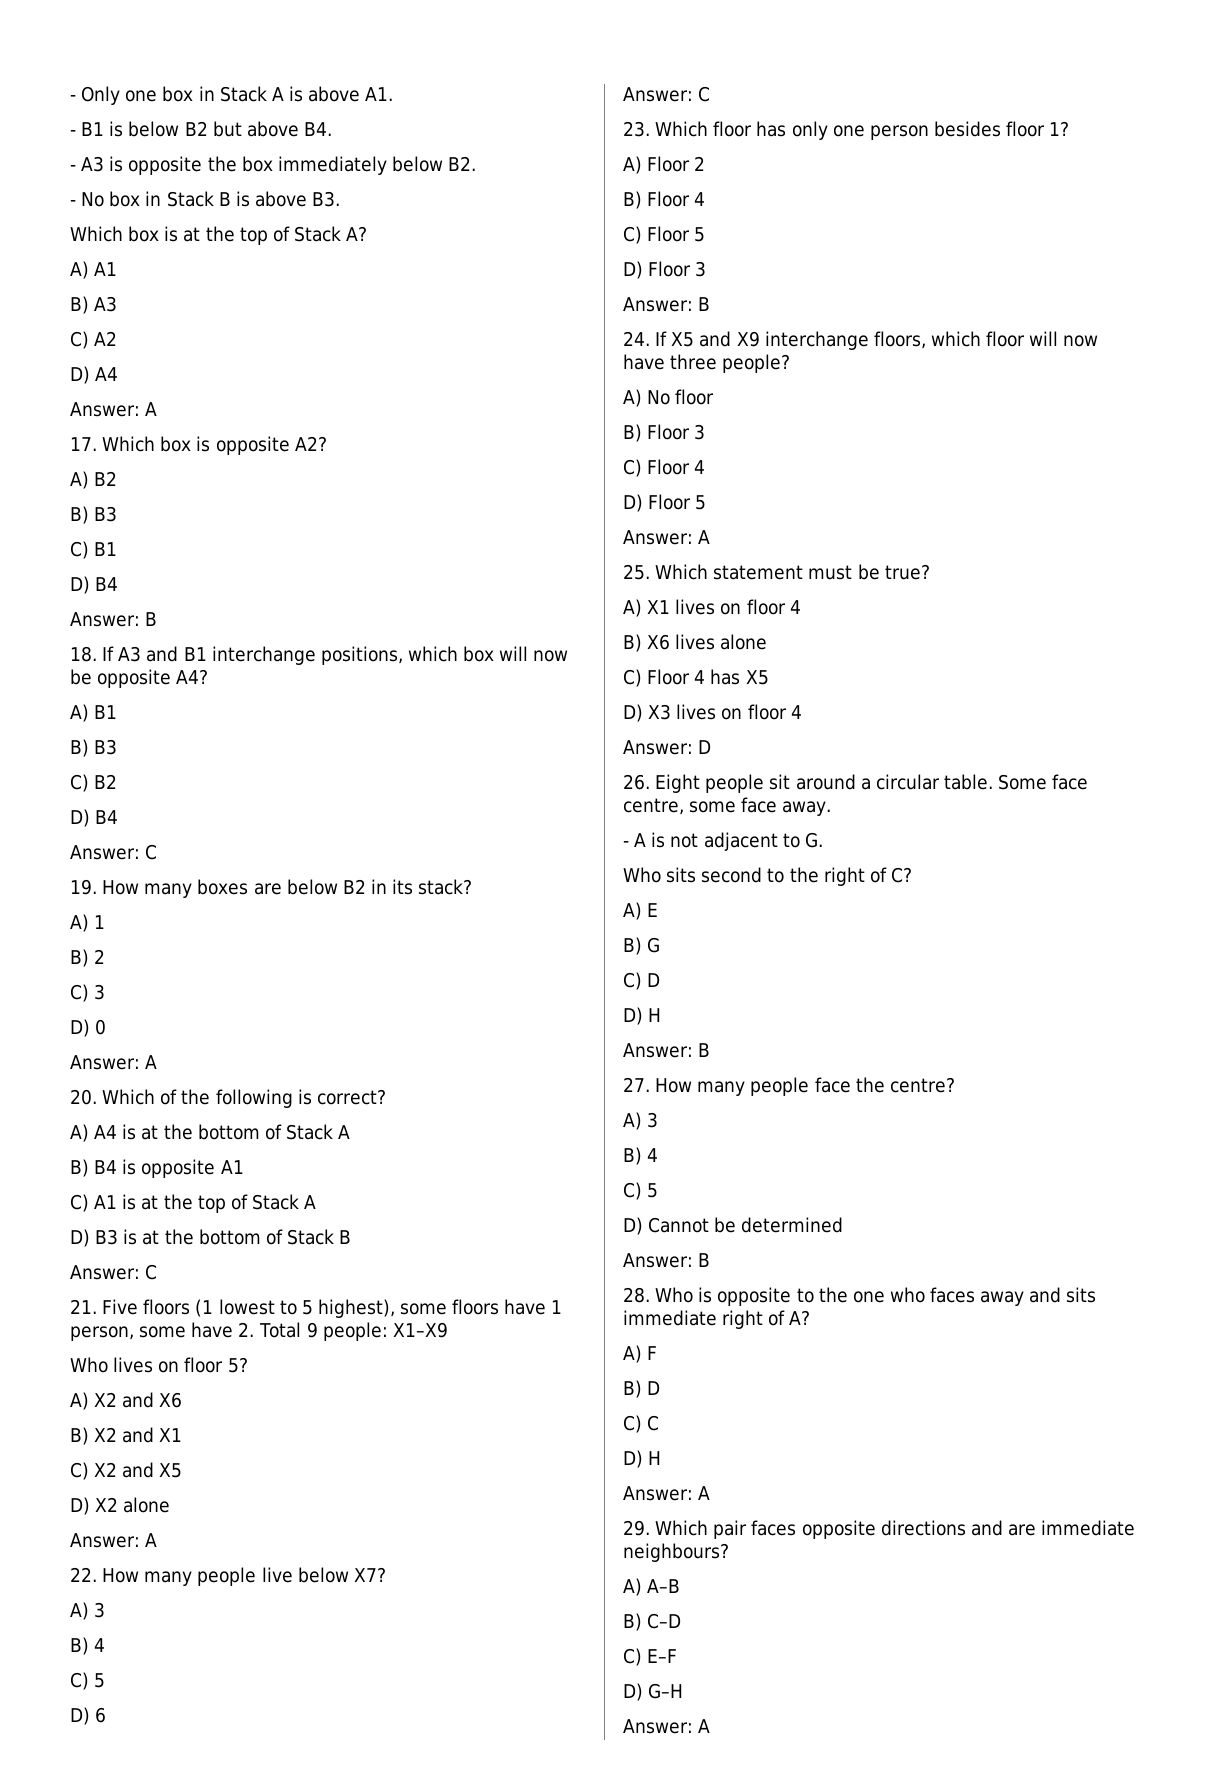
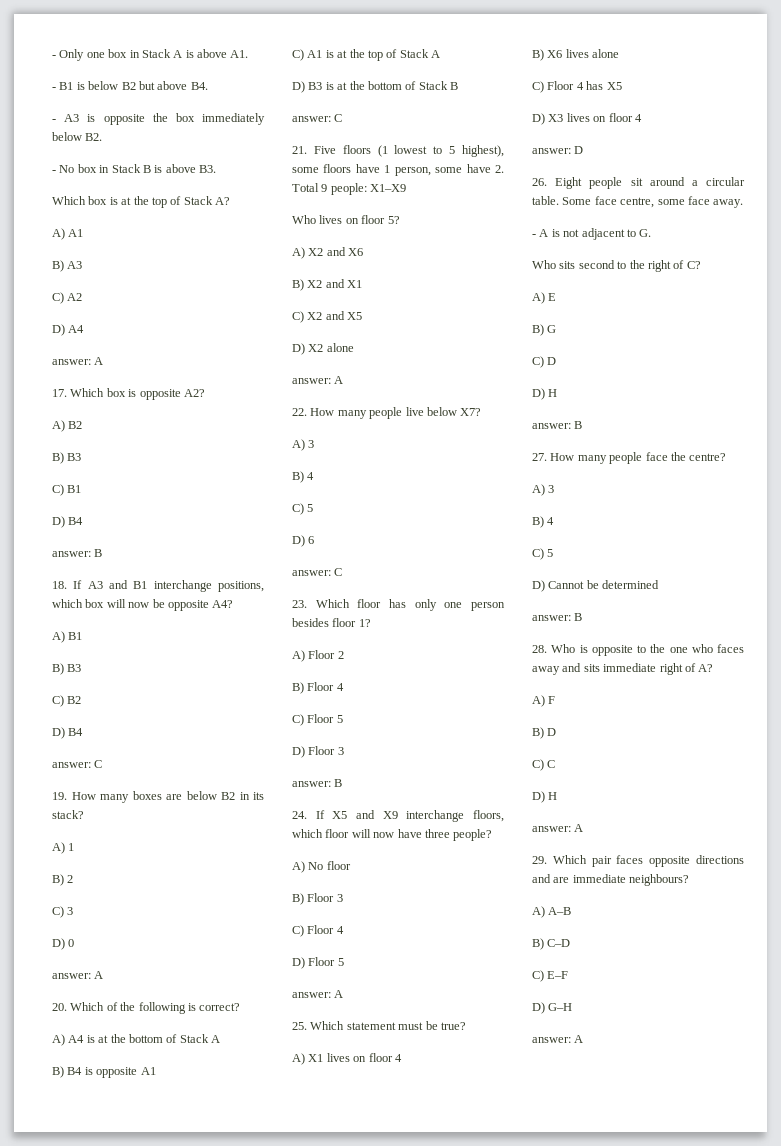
[70,402,140,417] Answer: -> [52,359,91,365] answer:
[70,612,140,627] Answer: -> [52,551,91,557] answer:
[70,845,140,860] Answer: -> [52,762,91,768] answer:
[70,1055,140,1070] Answer: -> [52,973,91,979] answer:
[70,1265,140,1280] Answer: -> [292,116,331,122] answer:
[70,1533,140,1548] Answer: -> [292,378,331,384] answer:
[623,87,693,102] Answer: -> [292,570,331,576] answer:
[623,297,693,312] Answer: -> [292,781,331,787] answer:
[623,530,693,545] Answer: -> [292,992,331,998] answer:
[623,740,693,755] Answer: -> [532,148,571,154] answer:
[623,1043,693,1058] Answer: -> [532,423,571,429] answer:
[623,1253,693,1268] Answer: -> [532,615,571,621] answer:
[623,1486,693,1501] Answer: -> [532,826,571,832] answer:
[623,1719,693,1734] Answer: -> [532,1037,571,1043] answer:

